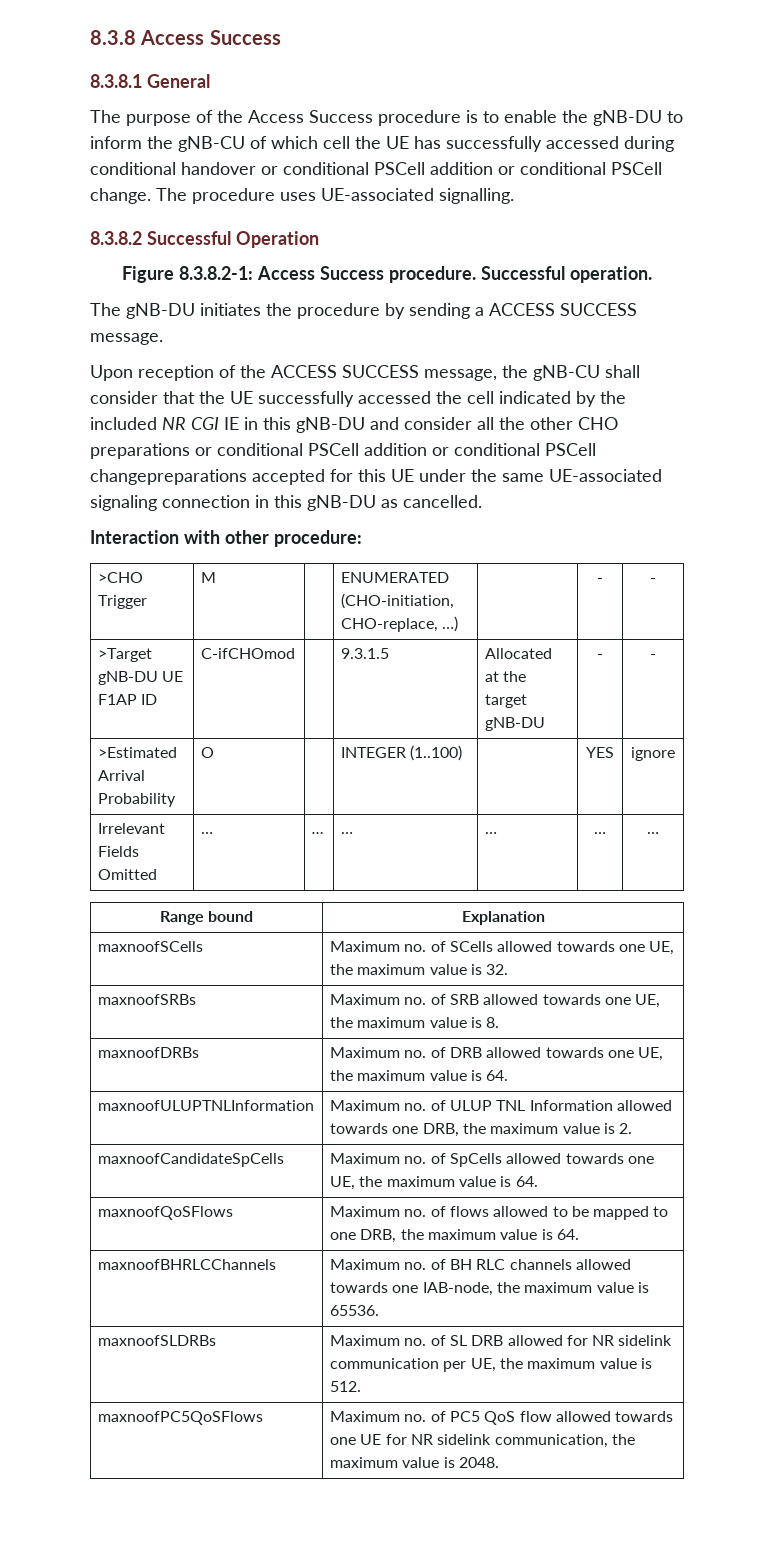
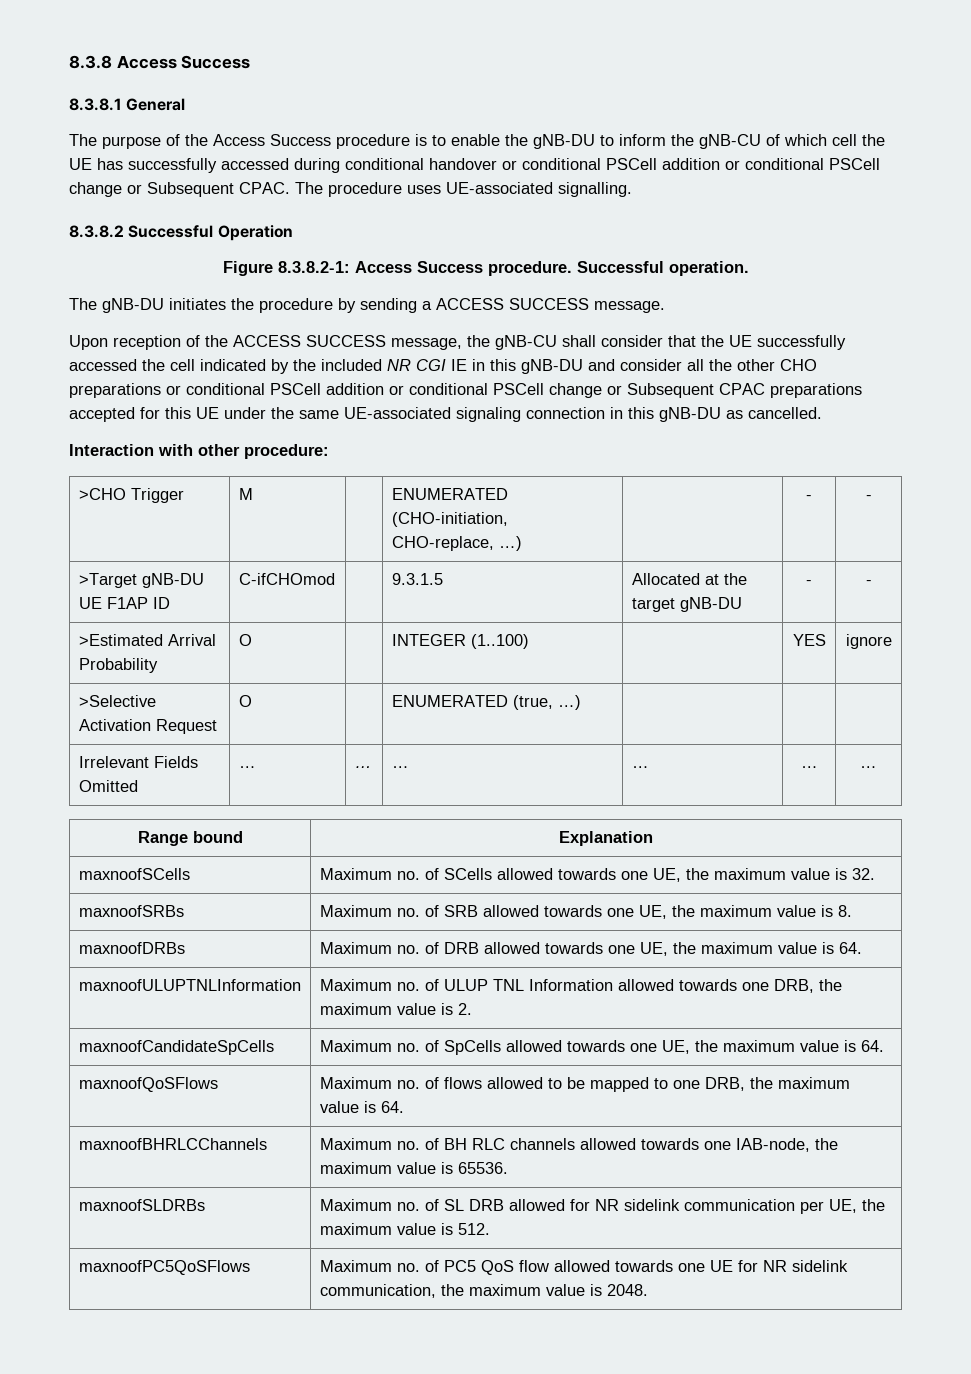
[90,188,151,204] change. -> [69,182,290,197] change or Subsequent CPAC.
[90,469,247,485] changepreparations -> [549,383,862,398] change or Subsequent CPAC preparations
(676, 754) none -> [78,695,156,707] [78,719,217,734] [238,695,252,707] [391,695,581,710] // >Selective Activation Request | O | | ENUMERATED (true, …) | | |

